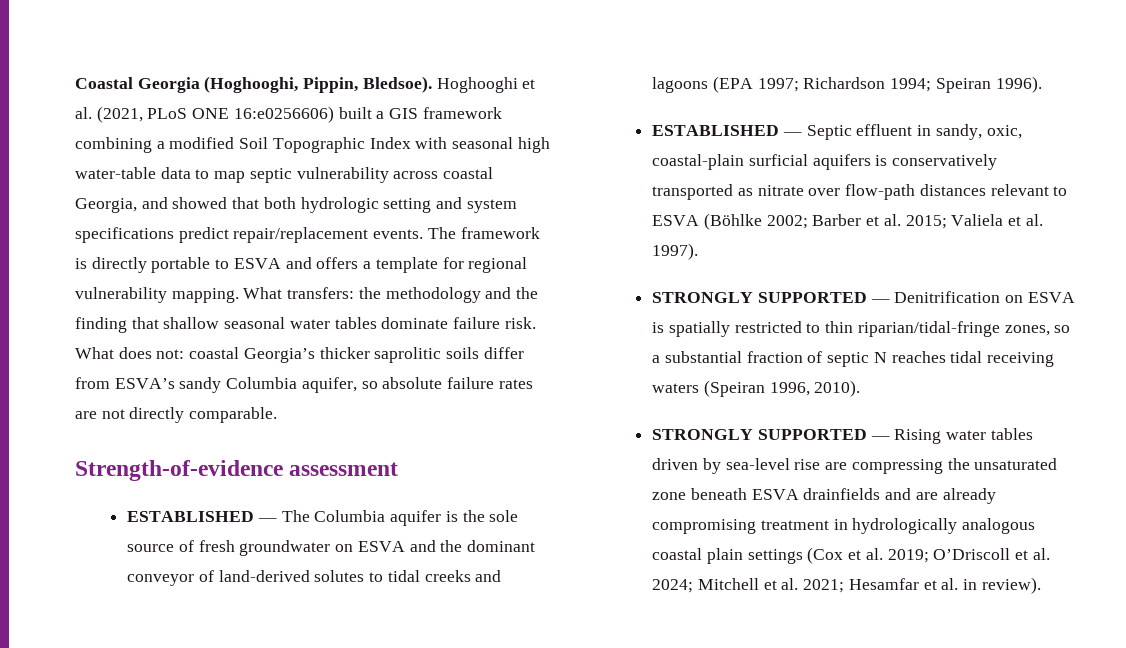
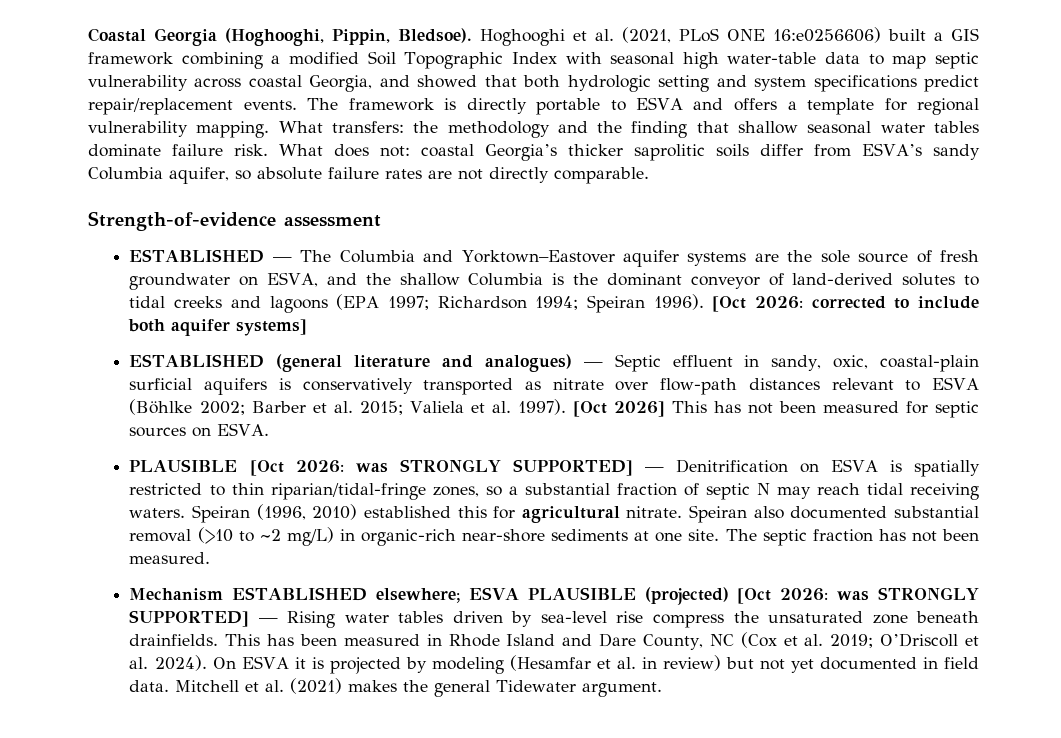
[390,510,458,526] aquifer is -> [423,250,779,267] and Yorktown–Eastover aquifer systems are
[357,540,463,552] ESVA and the -> [267,272,599,287] ESVA, and the shallow Columbia is the
[652,125,780,136] // ESTABLISHED -> [712,296,979,312] [128,319,308,336] [129,354,572,372] [Oct 2026: corrected to include both aquifer systems] // ESTABLISHED (general literature and analogues)
[652,292,867,303] // STRONGLY SUPPORTED -> [572,401,980,418] [129,423,270,437] [129,459,633,476] [Oct 2026] This has not been measured for septic sources on ESVA. // PLAUSIBLE [Oct 2026: was STRONGLY SUPPORTED]
[891,351,1054,367] [652,380,861,397] [652,429,867,440] reaches tidal receiving waters (Speiran 1996, 2010). // STRONGLY SUPPORTED -> [776,483,979,500] [129,504,980,523] [129,527,979,546] [129,552,211,564] [129,587,980,605] [129,610,250,627] may reach tidal receiving waters. Speiran (1996, 2010) established this for agricultural nitrate. Speiran also documented substantial removal (>10 to ~2 mg/L) in organic-rich near-shore sediments at one site. The septic fraction has not been measured. // Mechanism ESTABLISHED elsewhere; ESVA PLAUSIBLE (projected) [Oct 2026: was STRONGLY SUPPORTED]
[825,459,943,474] are compressing -> [652,614,724,628] compress
[751,488,996,504] [652,518,1036,534] [652,548,803,564] ESVA drainfields and are already compromising treatment in hydrologically analogous coastal plain settings -> [129,633,734,650] drainfields. This has been measured in Rhode Island and Dare County, NC
[652,577,1041,594] 2024; Mitchell et al. 2021; Hesamfar et al. in review). -> [154,655,980,674] [129,678,663,697] 2024). On ESVA it is projected by modeling (Hesamfar et al. in review) but not yet documented in field data. Mitchell et al. (2021) makes the general Tidewater argument.

